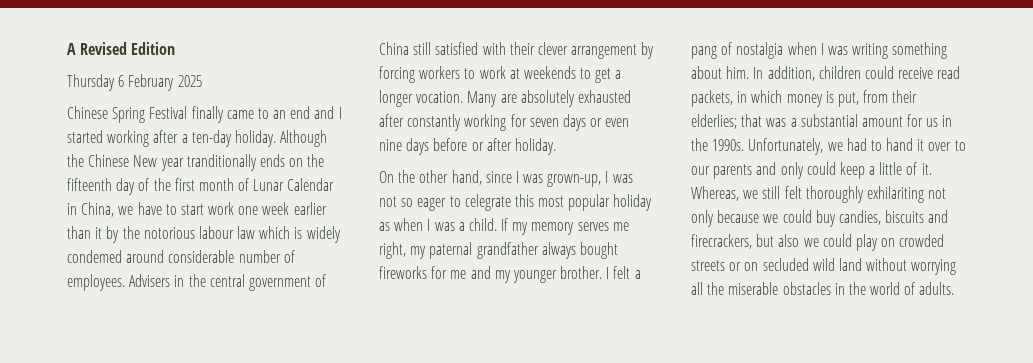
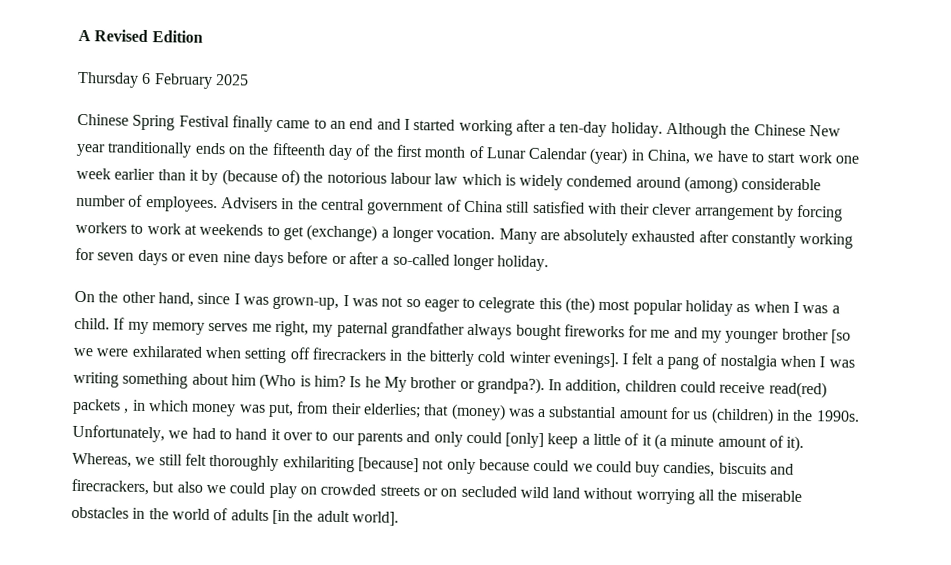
(335, 184) none -> [589,147,629,165] (year)
(120, 234) none -> [221,169,300,187] (because of)
(165, 256) none -> [684,176,739,193] (among)
(612, 75) none -> [306,224,378,242] (exchange)
(512, 144) none -> [381,253,495,271] a so-called longer
(534, 200) none -> [565,297,596,314] (the)
[560,266,603,279] brother. -> [781,328,852,344] [73,345,619,369] brother [so we were exhilarated when setting off firecrackers in the bitterly cold winter evenings].
[726,66,750,79] him. -> [230,373,545,395] him (Who is him? Is he My brother or grandpa?).
[937,66,961,79] [691,90,733,107] read packets, -> [768,381,827,399] [72,398,130,415] read(red) packets ,
[825,91,834,103] is -> [238,404,266,413] was
(763, 120) none -> [450,403,506,421] (money)
(939, 122) none -> [710,407,774,425] (children)
(836, 168) none -> [505,432,545,449] [only]
[921,163,932,175] it. -> [641,433,805,453] it (a minute amount of it).
(924, 194) none -> [357,457,419,473] [because]
(760, 216) none -> [533,459,570,472] could
[919,282,955,295] adults. -> [230,509,399,526] adults [in the adult world].

